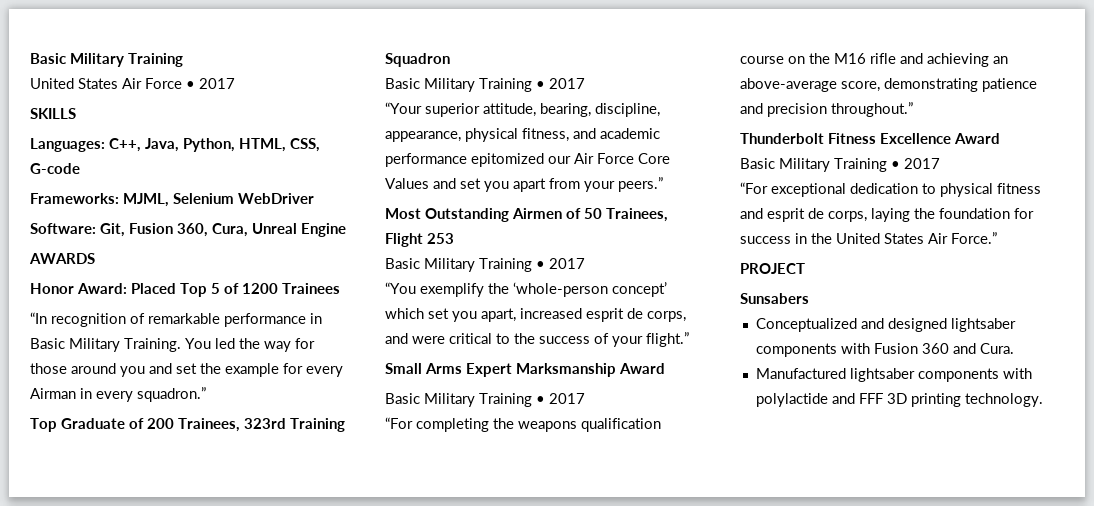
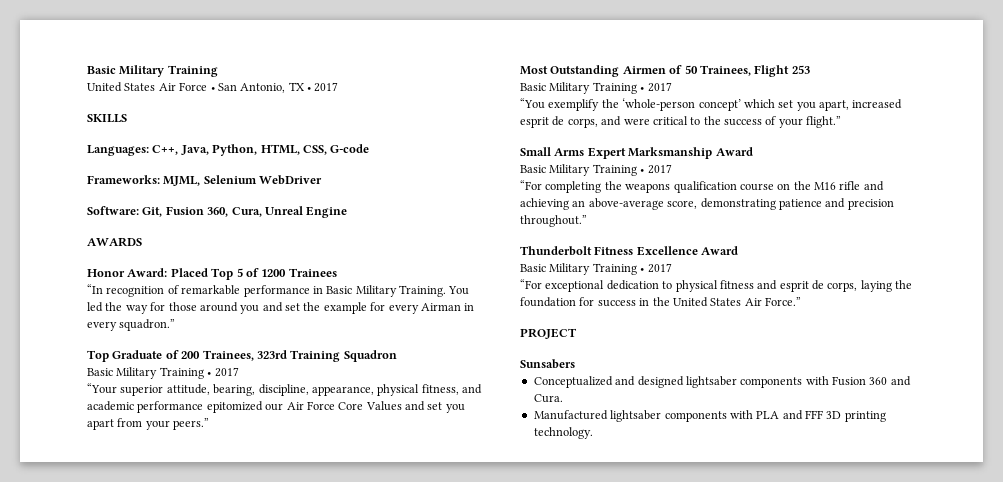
(195, 85) none -> [217,82,311,93] San Antonio, TX •
[755,393,828,407] polylactide -> [756,411,780,419] PLA

